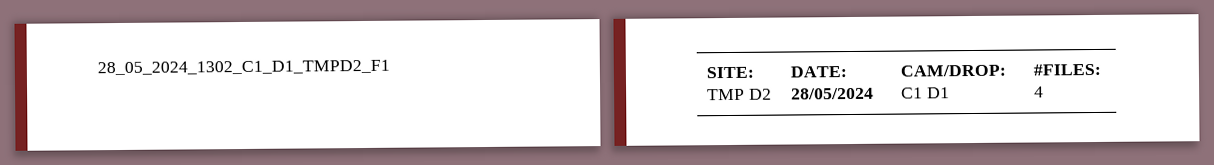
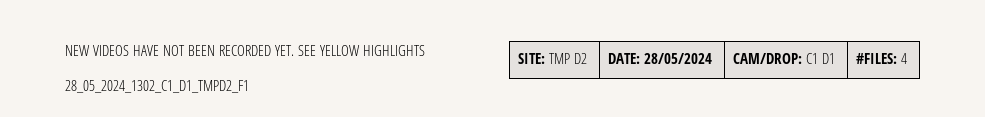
(97, 67) none -> [65,45,426,56] NEW VIDEOS HAVE NOT BEEN RECORDED YET. SEE YELLOW HIGHLIGHTS //

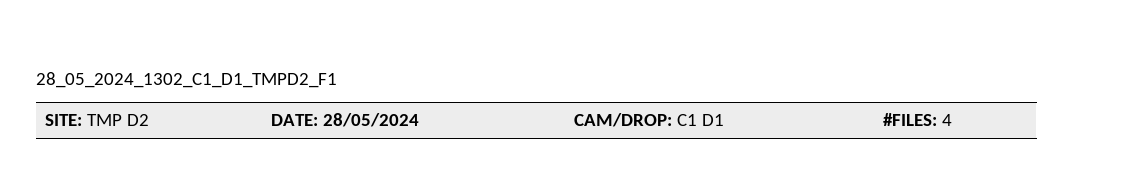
[65,45,426,56] NEW VIDEOS HAVE NOT BEEN RECORDED YET. SEE YELLOW HIGHLIGHTS // -> (36, 80) none

